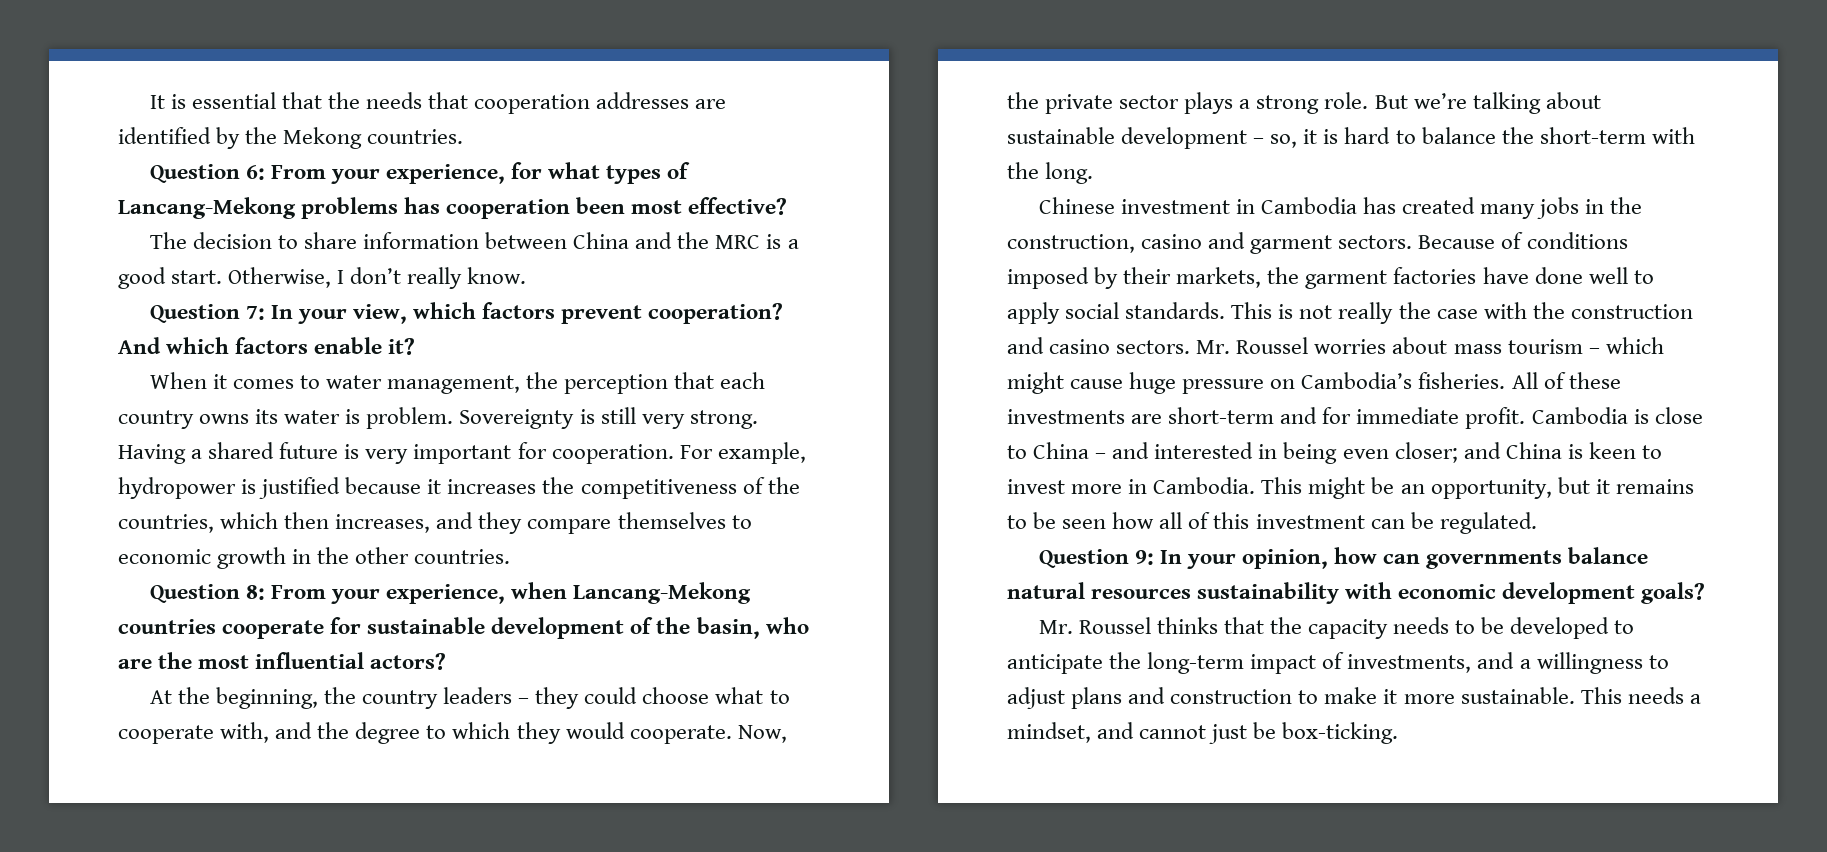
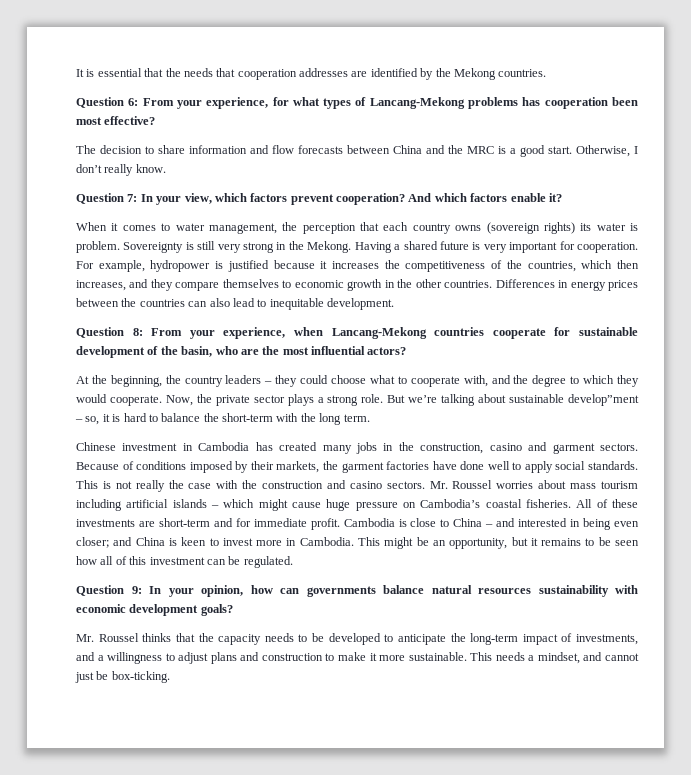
(479, 240) none -> [250,145,343,154] and flow forecasts
(250, 419) none -> [486,222,575,234] (sovereign rights)
[689,410,758,429] strong. -> [243,241,352,253] strong in the Mekong.
(511, 556) none -> [495,279,638,291] [76,298,394,310] Differences in energy prices between the countries can also lead to inequitable development.
[1121,127,1248,149] development -> [568,394,639,406] develop”ment
[1045,162,1094,184] long. -> [319,413,370,425] long term.
(1583, 346) none -> [76,499,207,511] including artificial islands
(1413, 380) none -> [485,499,522,508] coastal

